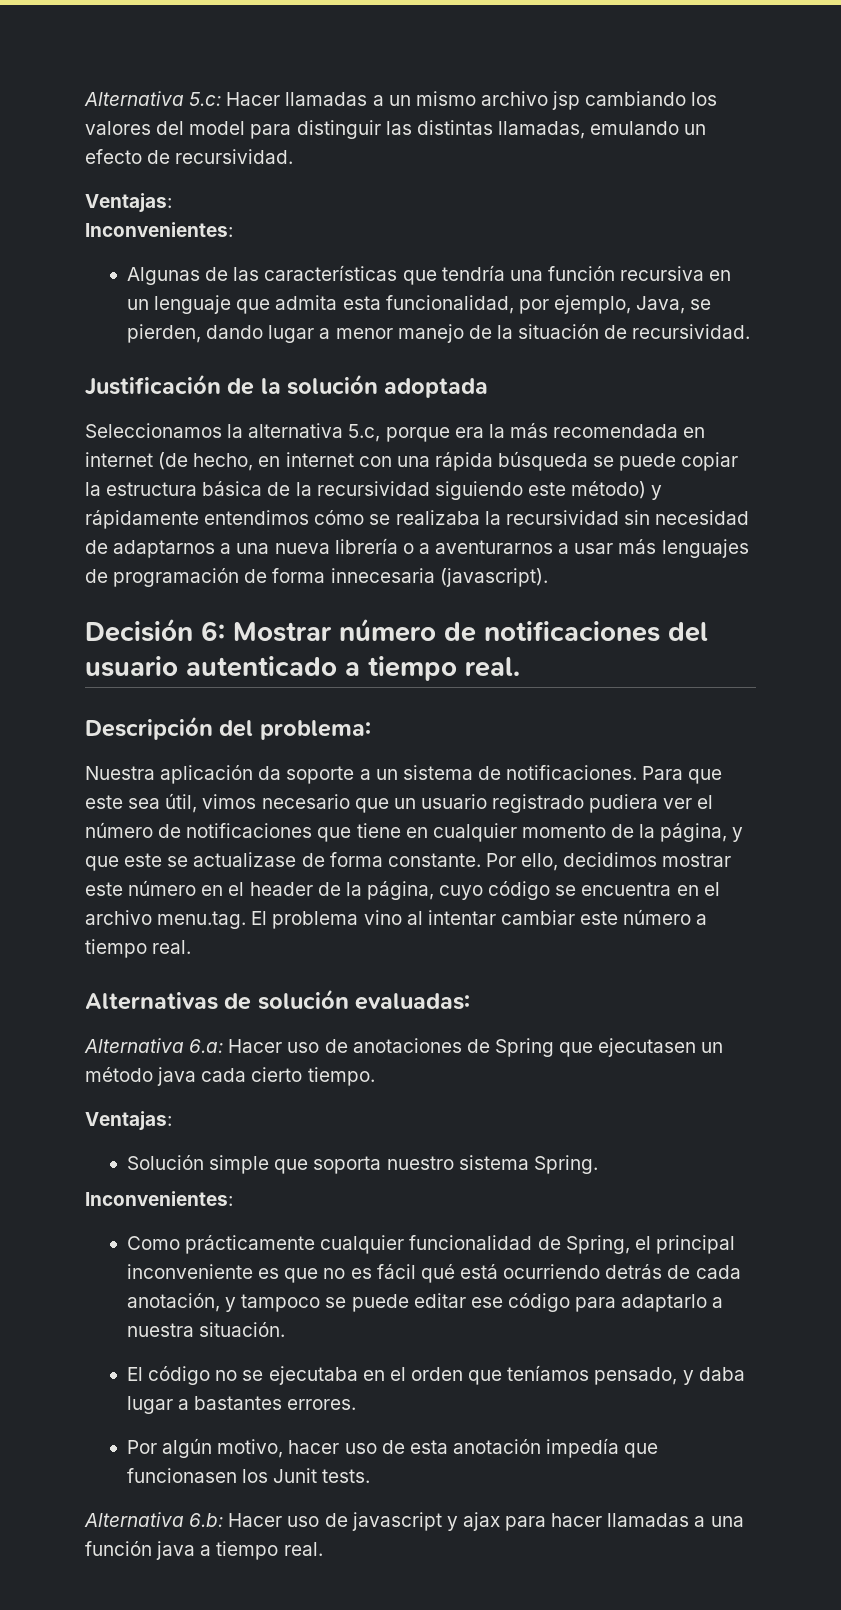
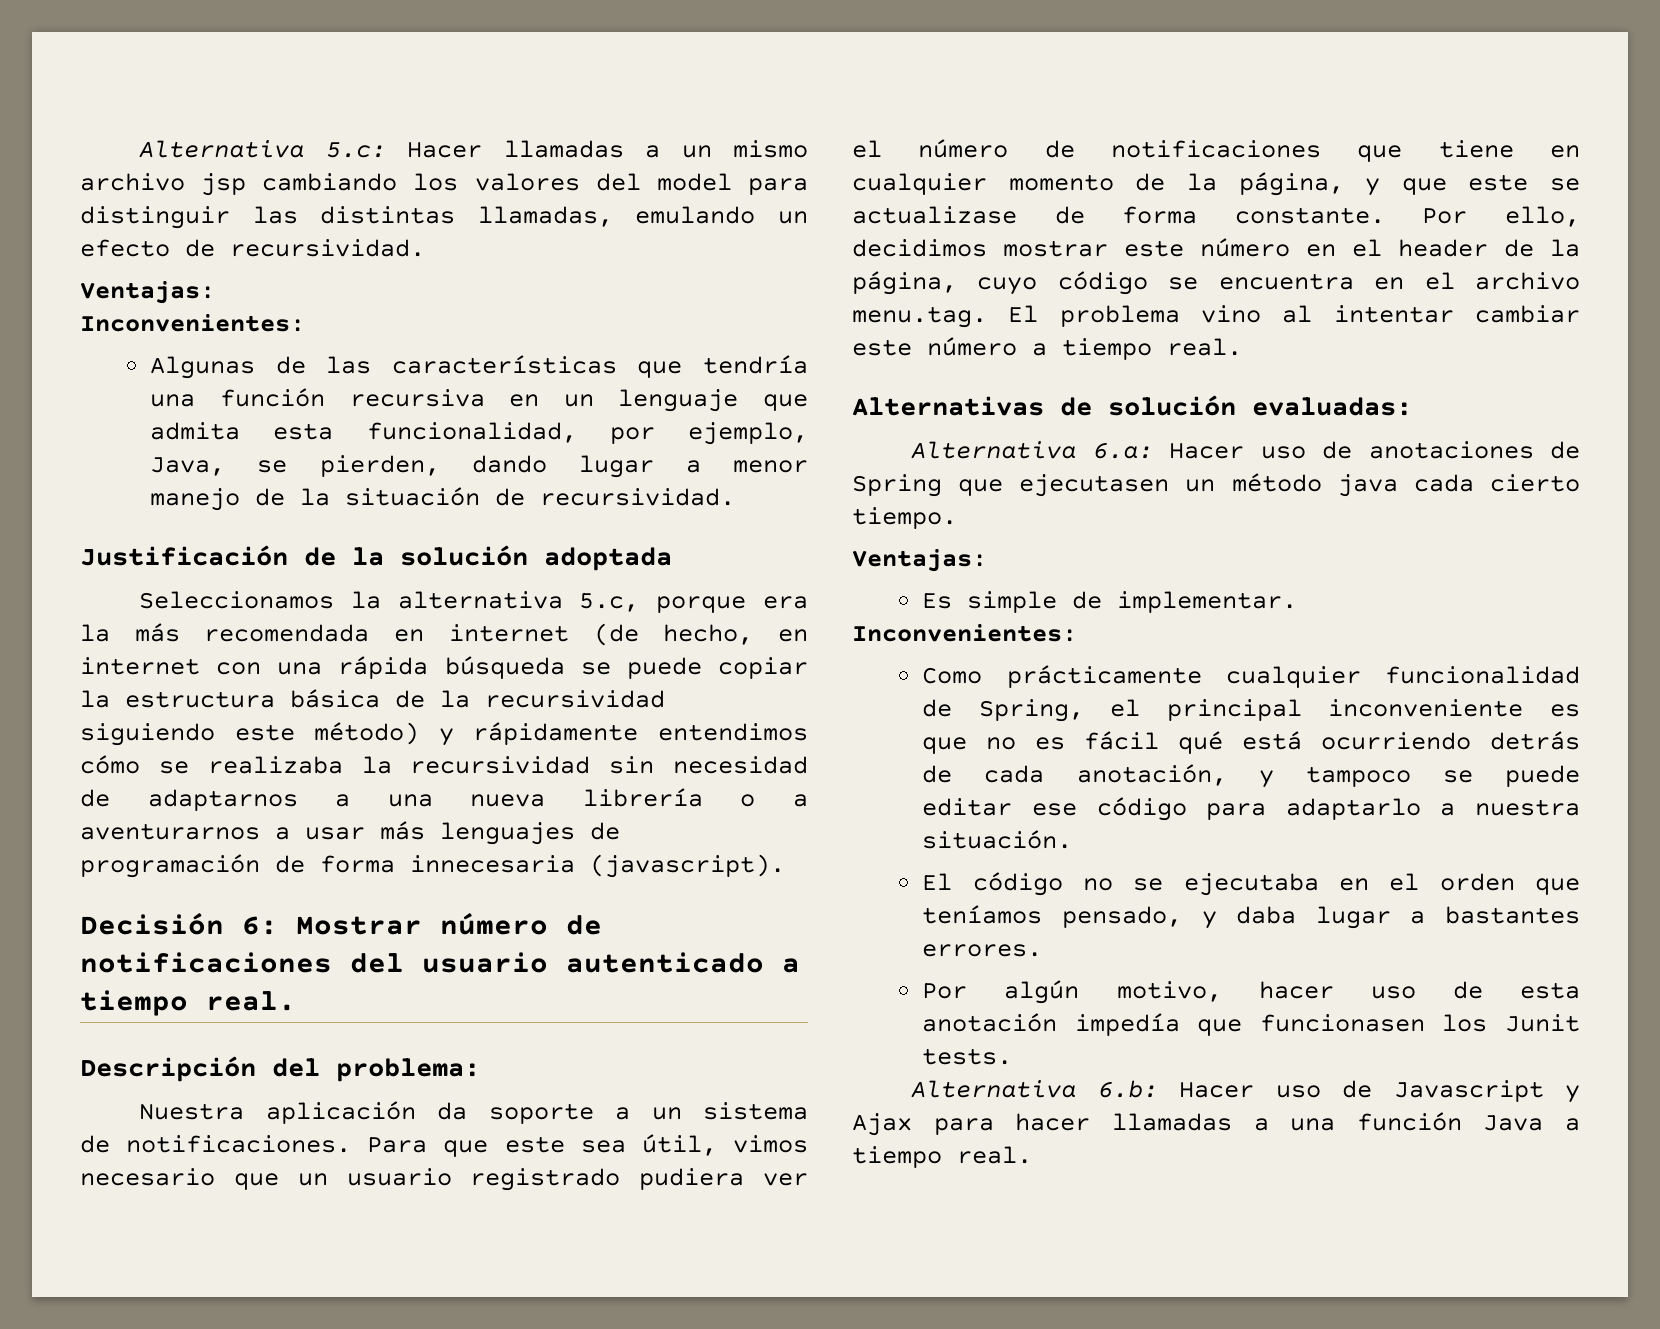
[127,1155,598,1174] Solución simple que soporta nuestro sistema Spring. -> [922,591,1298,613] Es simple de implementar.
[351,1512,500,1531] javascript y ajax -> [1393,1080,1580,1103] [852,1113,912,1136] Javascript y Ajax
[156,1541,196,1560] java -> [1483,1115,1544,1131] Java

